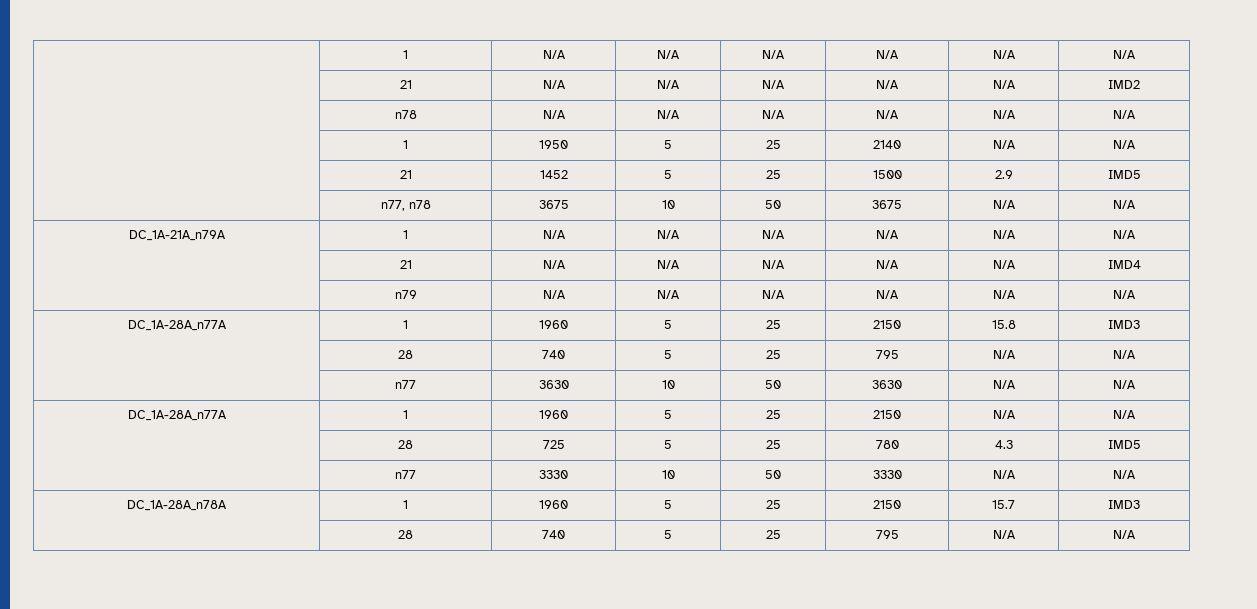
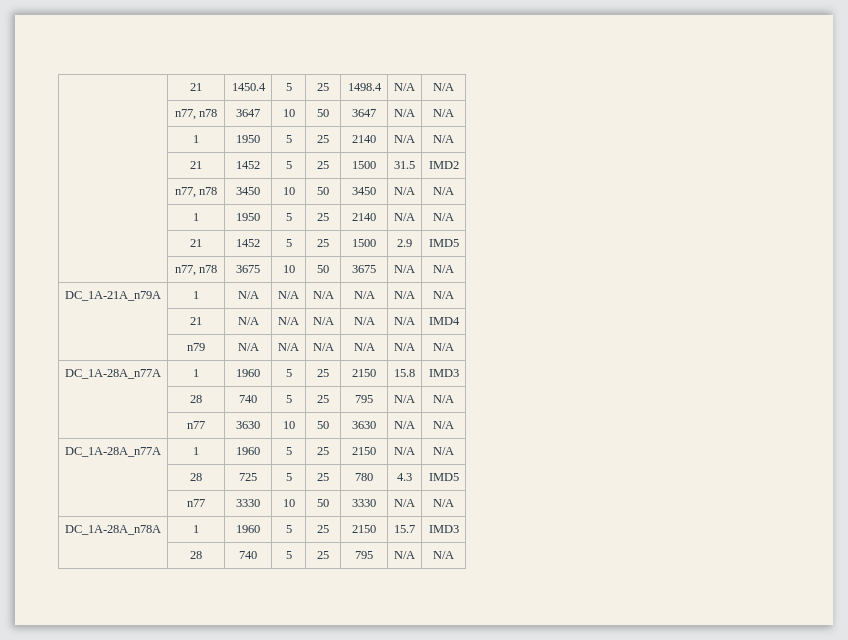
[403,50,408,59] [542,50,566,59] [657,50,680,59] [762,50,785,59] [876,50,899,59] [992,50,1016,59] [1113,50,1136,59] [399,80,412,89] [542,80,566,89] [657,80,680,89] [762,80,785,89] [876,80,899,89] [992,80,1016,89] | 1 | N/A | N/A | N/A | N/A | N/A | N/A // | 21 | N/A | N/A | N/A | N/A | N/A -> [190,83,202,91] [231,83,266,91] [285,83,292,91] [317,83,329,91] [347,83,382,91] [394,83,415,91] [433,83,454,91] [174,109,218,120] [236,109,260,117] [282,109,295,117] [317,109,329,117] [352,109,376,117] [394,109,415,117] [433,109,454,117] [193,135,199,143] [236,135,260,143] [285,135,292,143] [317,135,329,143] [352,135,376,143] [394,135,415,143] [433,135,454,143] [190,161,202,169] [236,161,260,169] [285,161,292,169] [317,161,329,169] [352,161,376,169] [394,161,415,169] | 21 | 1450.4 | 5 | 25 | 1498.4 | N/A | N/A // | n77, n78 | 3647 | 10 | 50 | 3647 | N/A | N/A // | 1 | 1950 | 5 | 25 | 2140 | N/A | N/A // | 21 | 1452 | 5 | 25 | 1500 | 31.5
[394,110,417,119] [542,110,566,119] [657,110,680,119] [762,110,785,119] [876,110,899,119] n78 | N/A | N/A | N/A | N/A -> [174,187,218,198] [236,187,260,195] [282,187,295,195] [317,187,329,195] [352,187,376,195] n77, n78 | 3450 | 10 | 50 | 3450

